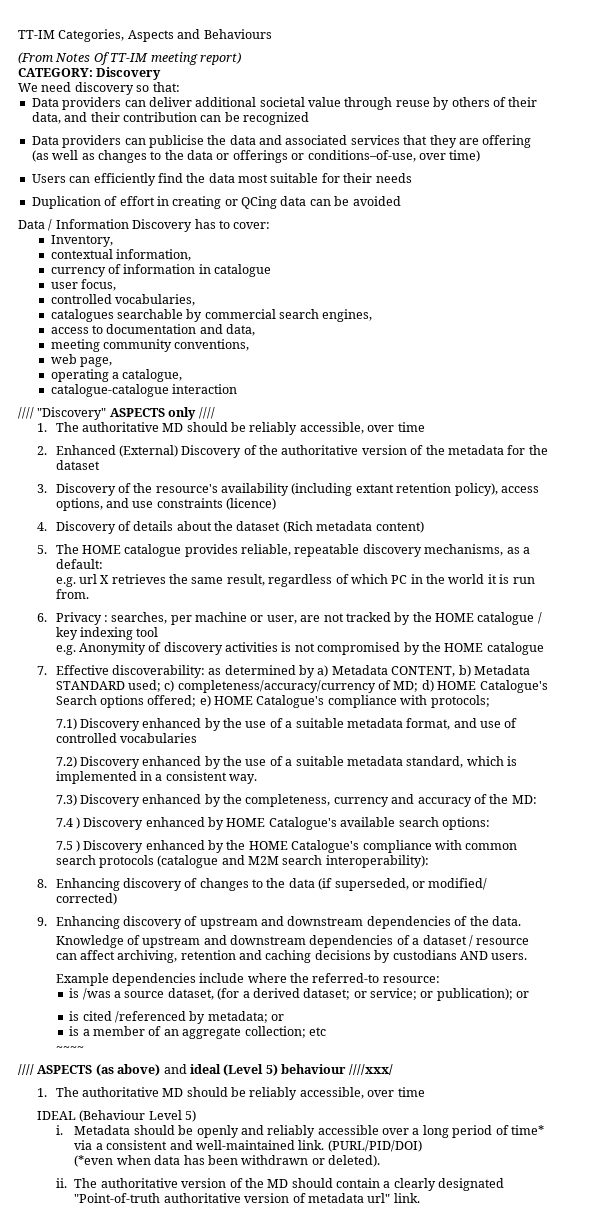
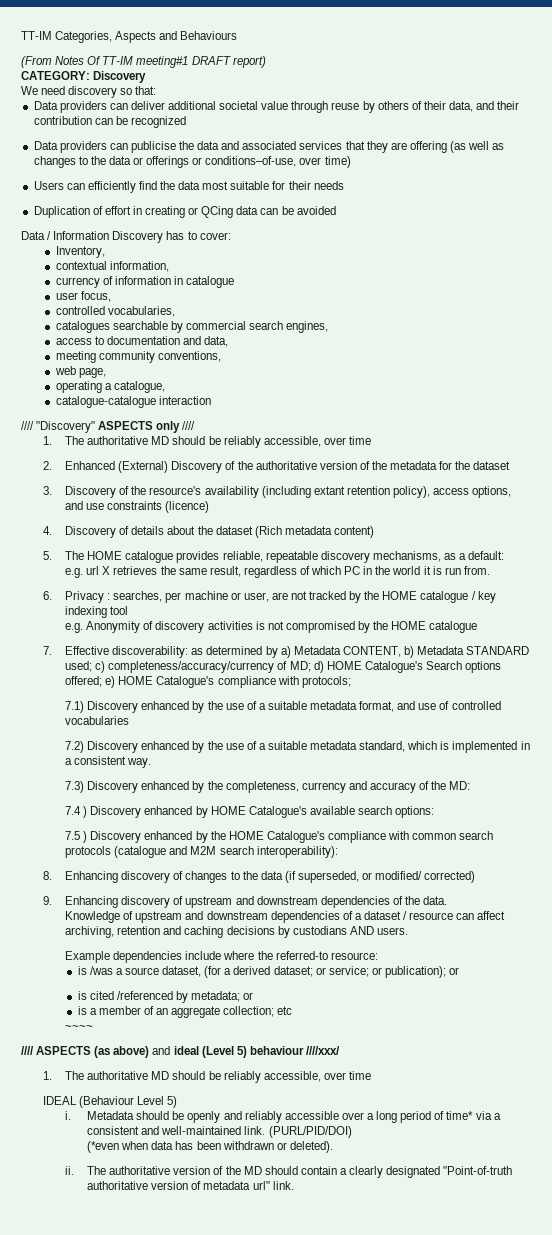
[150,52,198,65] meeting -> [136,56,231,68] meeting#1 DRAFT

